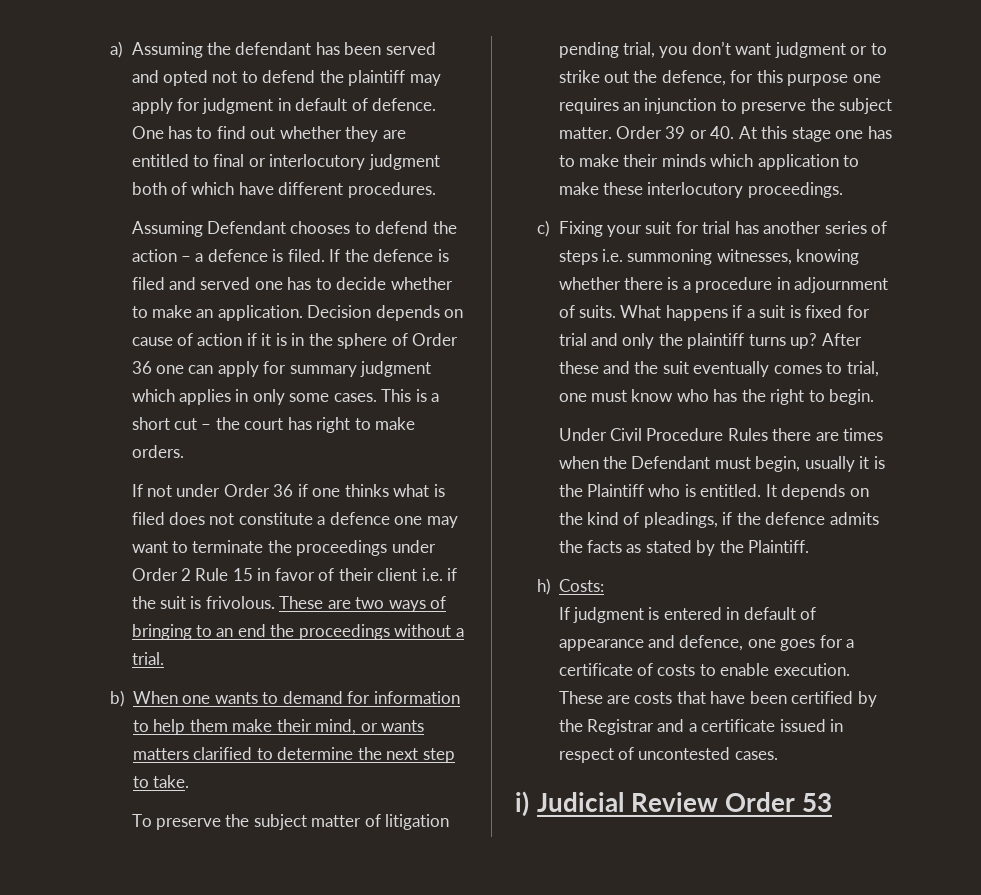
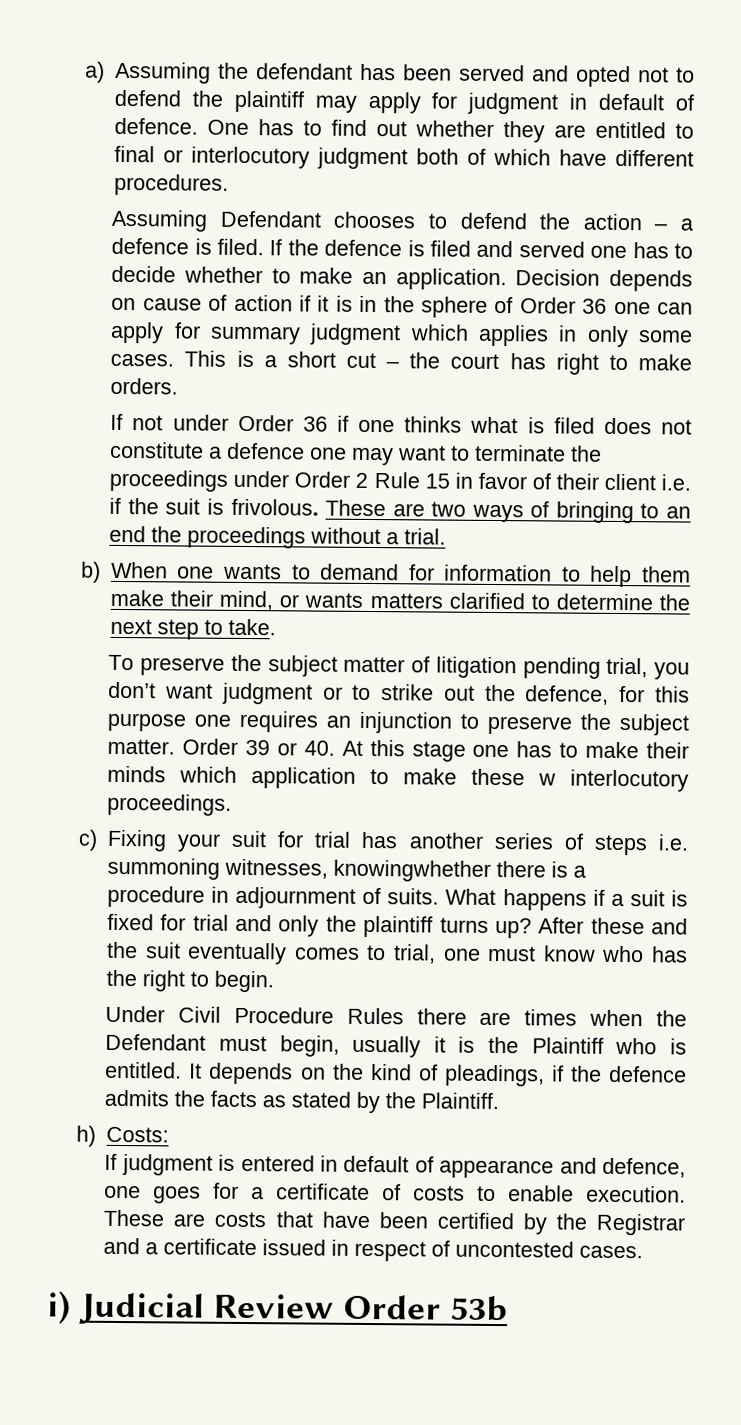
(644, 188) none -> [538,773,557,786] w
[796,249,860,265] [558,277,621,290] knowing whether -> [332,859,491,882] knowingwhether
[802,793,833,812] 53 -> [449,1295,508,1322] 53b

